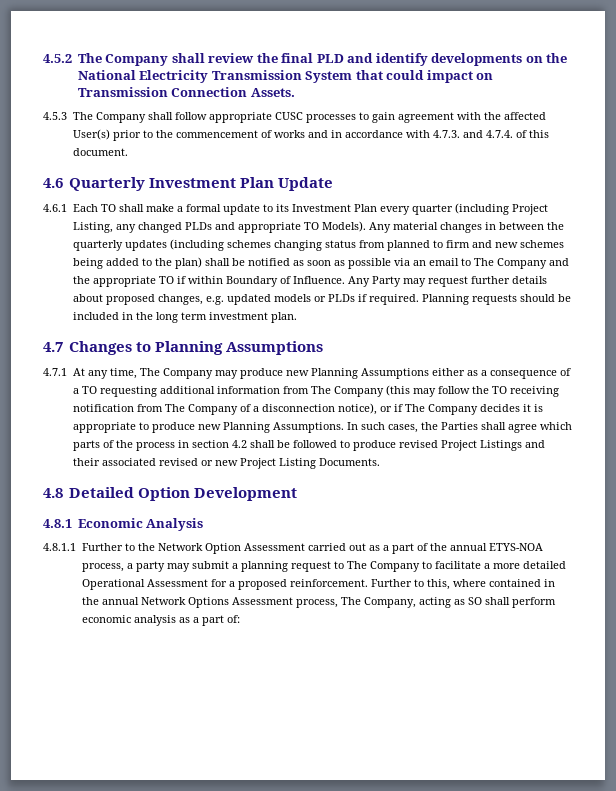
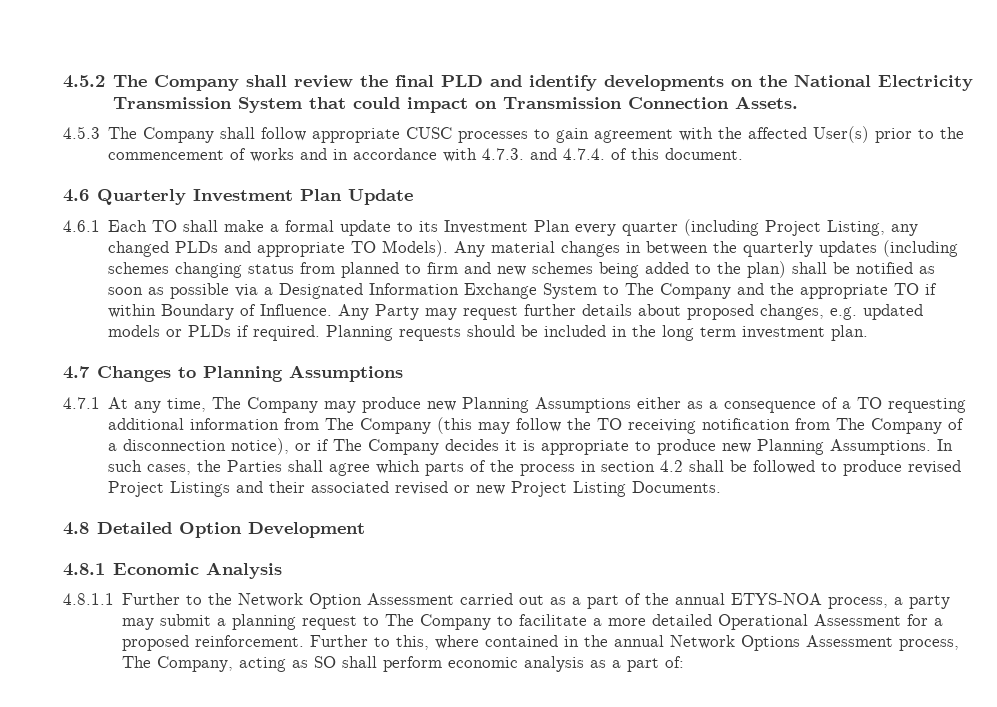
[412,258,459,266] an email -> [264,283,598,299] a Designated Information Exchange System

